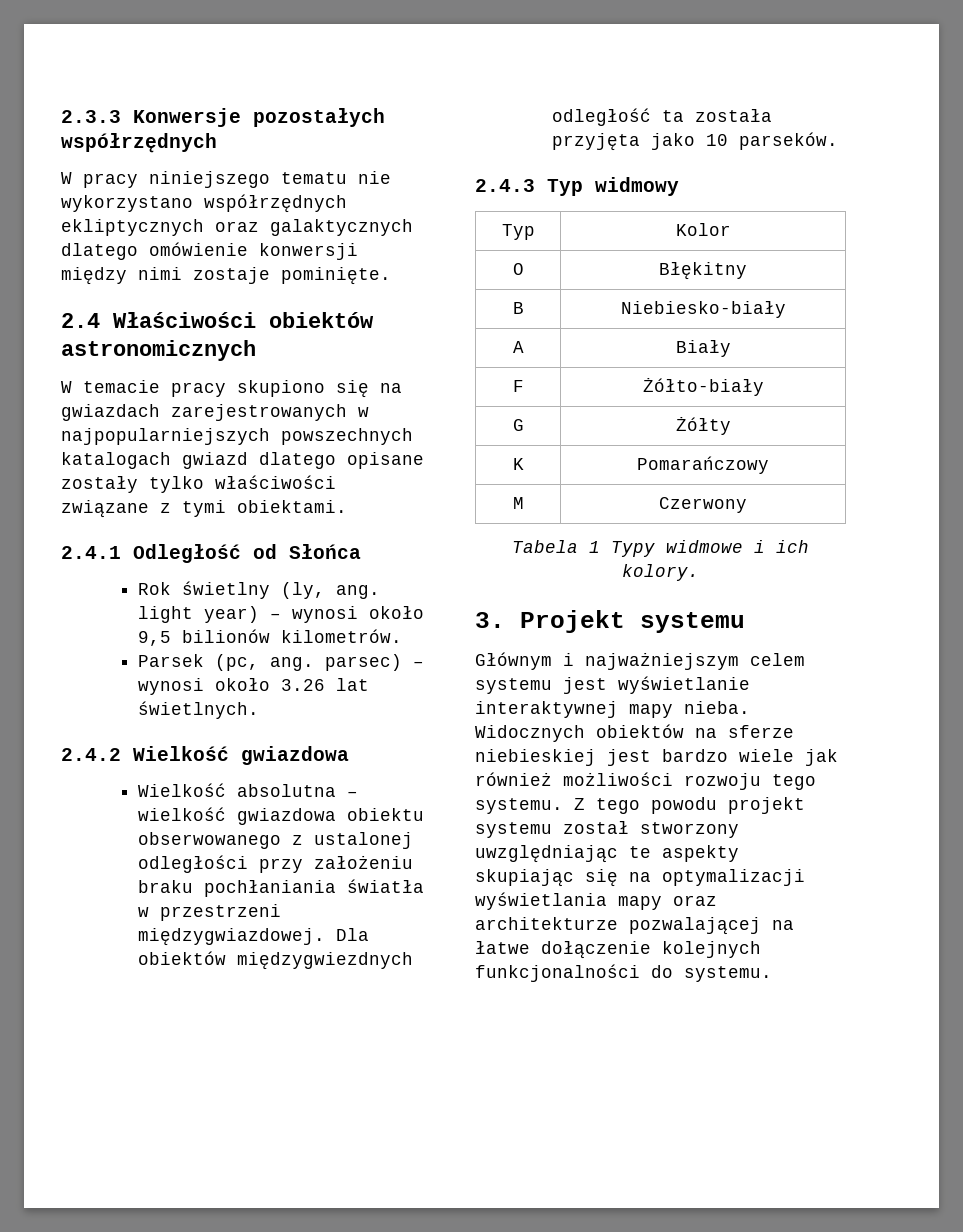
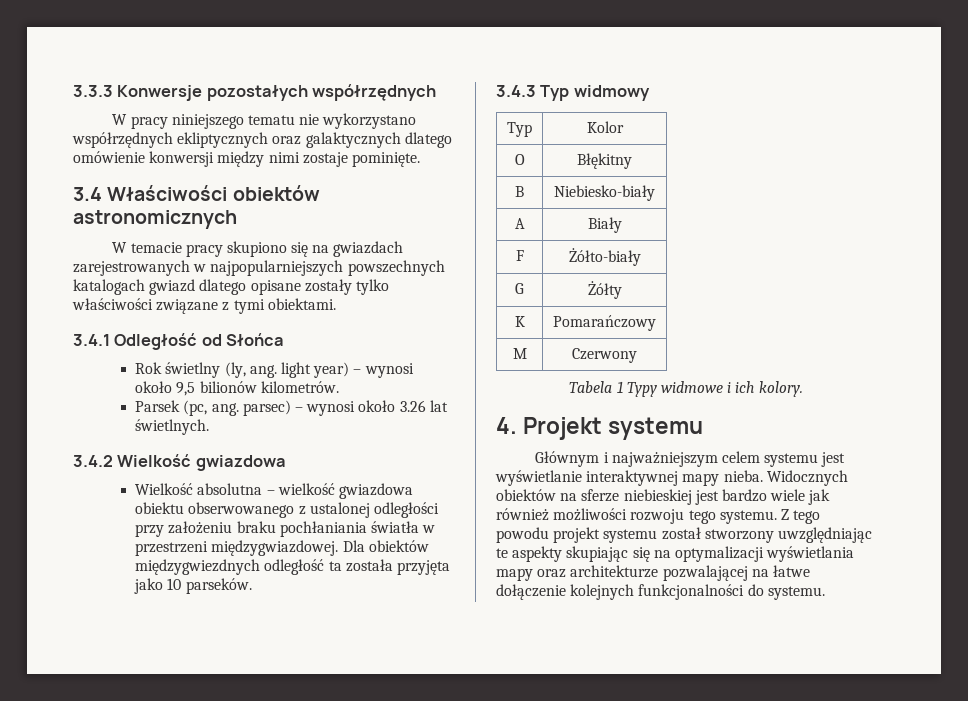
[61,110,121,123] 2.3.3 -> [73,85,113,97] 3.3.3
[61,313,100,328] 2.4 -> [73,187,102,201] 3.4
[61,546,121,559] 2.4.1 -> [73,334,110,346] 3.4.1
[61,748,121,761] 2.4.2 -> [73,455,113,467] 3.4.2
[475,179,535,192] 2.4.3 -> [496,85,536,97] 3.4.3
[475,612,505,628] 3. -> [496,417,517,434] 4.

